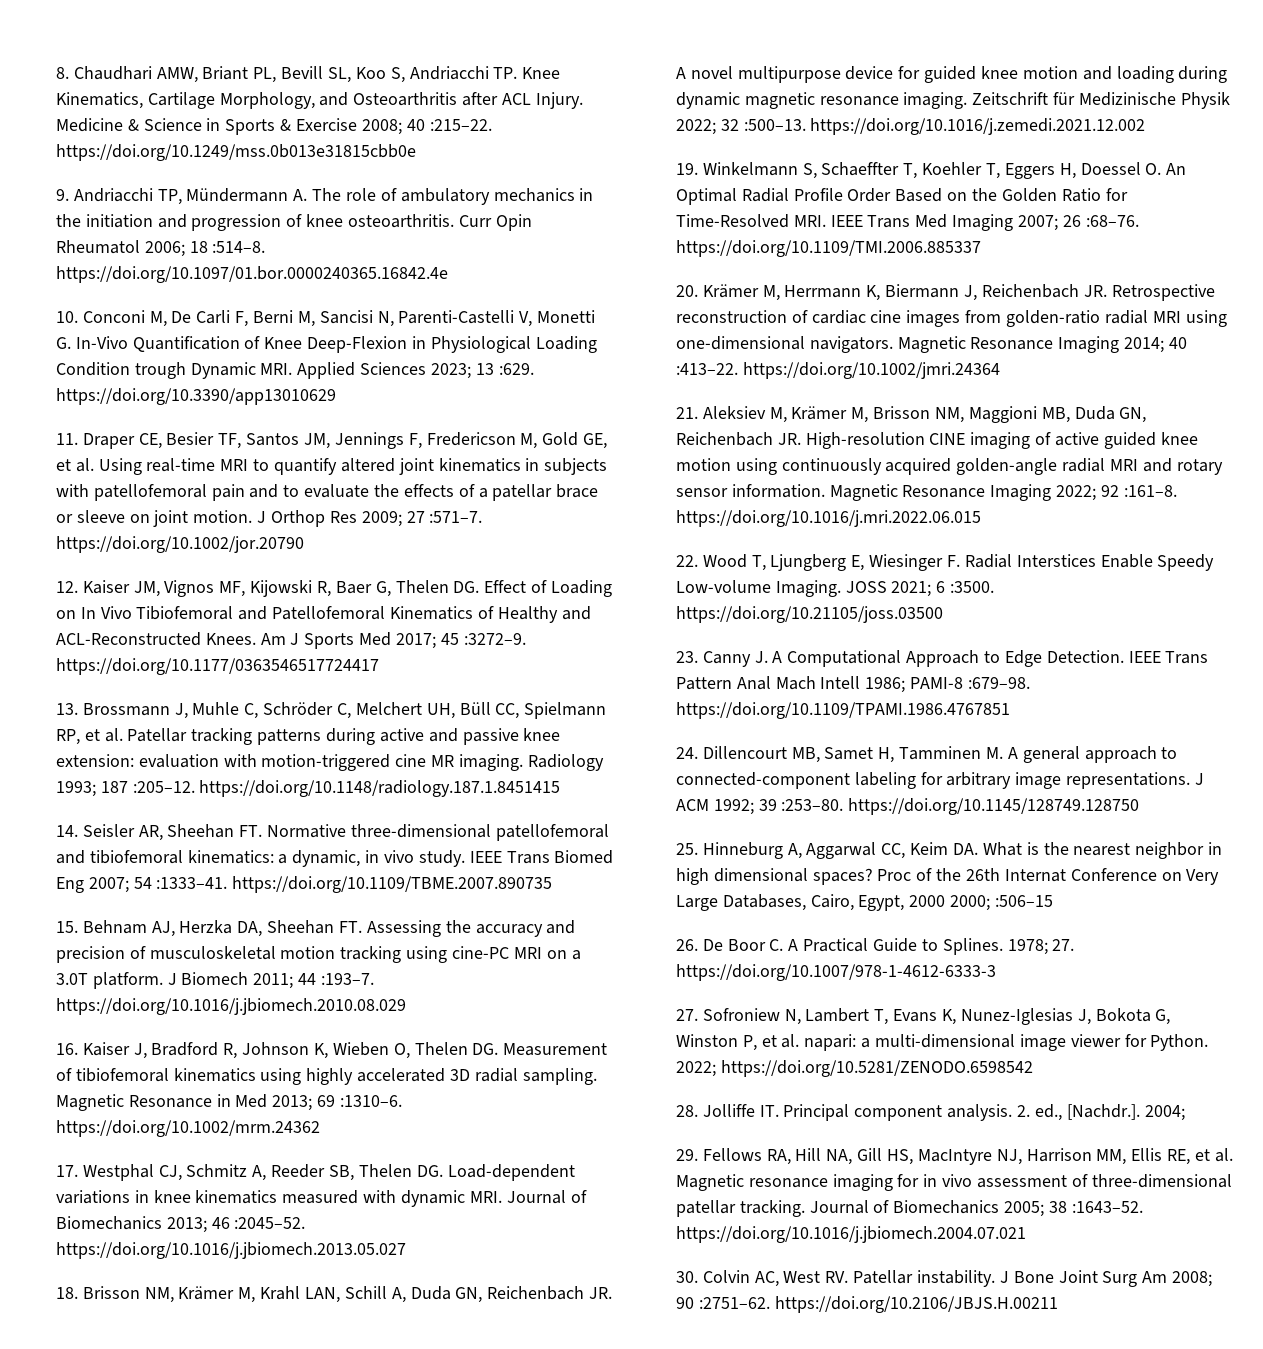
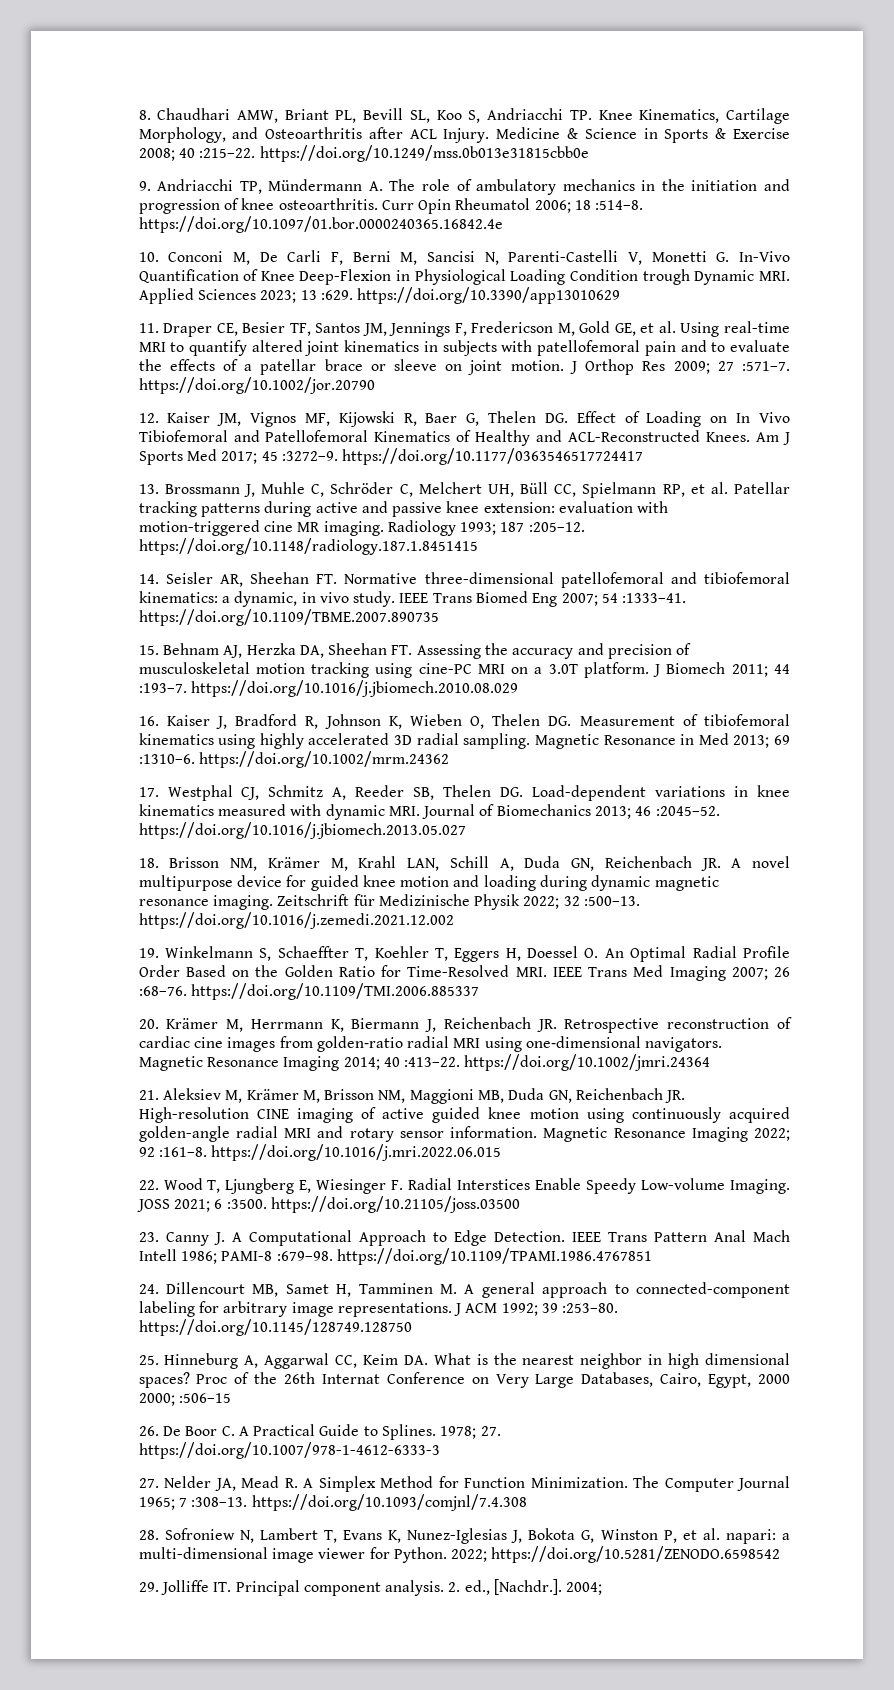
(698, 1015) none -> [164,1476,790,1492] [138,1494,527,1511] [138,1530,159,1540] Nelder JA, Mead R. A Simplex Method for Function Minimization. The Computer Journal 1965; 7 :308–13. https://doi.org/10.1093/comjnl/7.4.308 // 28.
[675,1105,698,1117] 28. -> [138,1582,159,1592] 29.
[675,1148,1233,1165] [675,1174,1232,1191] [675,1200,1143,1217] [675,1226,1026,1243] [675,1270,1213,1287] [675,1296,1058,1313] // 29. Fellows RA, Hill NA, Gill HS, MacIntyre NJ, Harrison MM, Ellis RE, et al. Magnetic resonance imaging for in vivo assessment of three-dimensional patellar tracking. Journal of Biomechanics 2005; 38 :1643–52. https://doi.org/10.1016/j.jbiomech.2004.07.021 // 30. Colvin AC, West RV. Patellar instability. J Bone Joint Surg Am 2008; 90 :2751–62. https://doi.org/10.2106/JBJS.H.00211 -> (603, 1588) none

